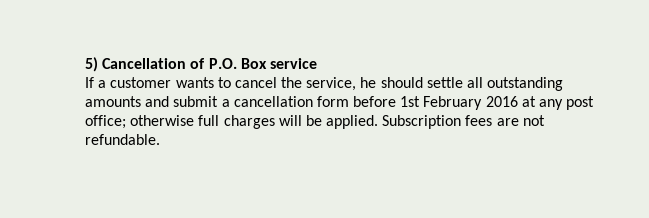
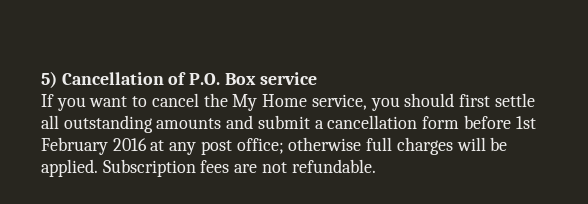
[98,77,423,91] a customer wants to cancel the service, he should -> [56,93,490,111] you want to cancel the My Home service, you should first

